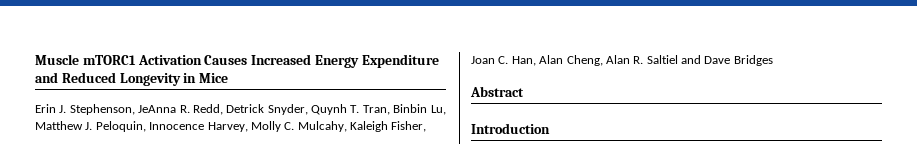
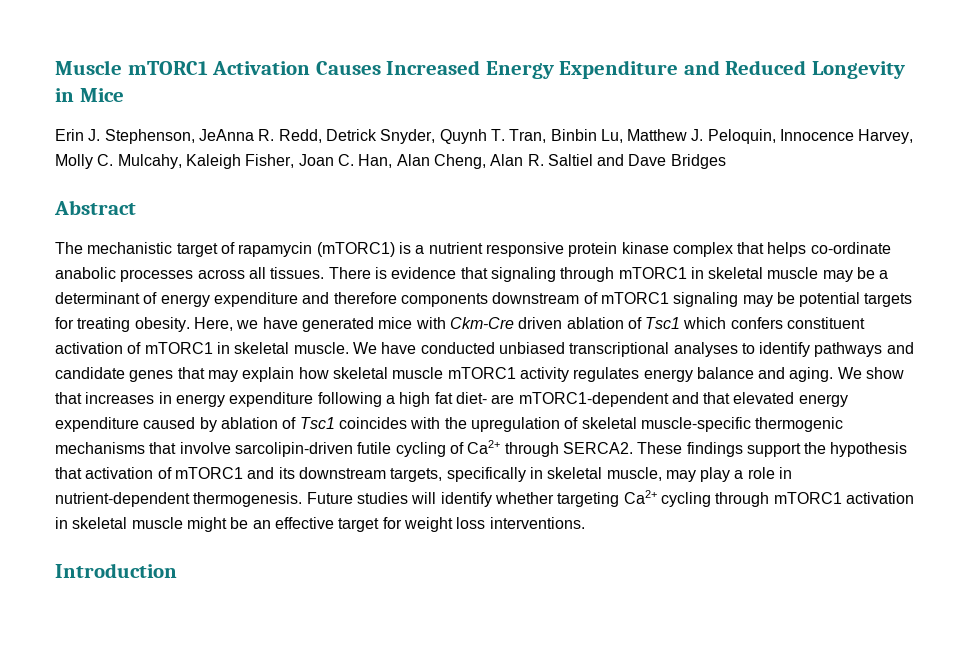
(524, 91) none -> [55,242,891,257] [55,267,889,282] [55,292,913,307] [55,317,866,332] [55,342,914,357] [55,367,905,382] [55,392,848,407] [55,417,844,432] [55,440,908,457] [55,467,793,482] [55,490,914,507] [55,517,585,532] // The mechanistic target of rapamycin (mTORC1) is a nutrient responsive protein kinase complex that helps co-ordinate anabolic processes across all tissues. There is evidence that signaling through mTORC1 in skeletal muscle may be a determinant of energy expenditure and therefore components downstream of mTORC1 signaling may be potential targets for treating obesity. Here, we have generated mice with Ckm-Cre driven ablation of Tsc1 which confers constituent activation of mTORC1 in skeletal muscle. We have conducted unbiased transcriptional analyses to identify pathways and candidate genes that may explain how skeletal muscle mTORC1 activity regulates energy balance and aging. We show that increases in energy expenditure following a high fat diet- are mTORC1-dependent and that elevated energy expenditure caused by ablation of Tsc1 coincides with the upregulation of skeletal muscle-specific thermogenic mechanisms that involve sarcolipin-driven futile cycling of Ca2+ through SERCA2. These findings support the hypothesis that activation of mTORC1 and its downstream targets, specifically in skeletal muscle, may play a role in nutrient-dependent thermogenesis. Future studies will identify whether targeting Ca2+ cycling through mTORC1 activation in skeletal muscle might be an effective target for weight loss interventions.

